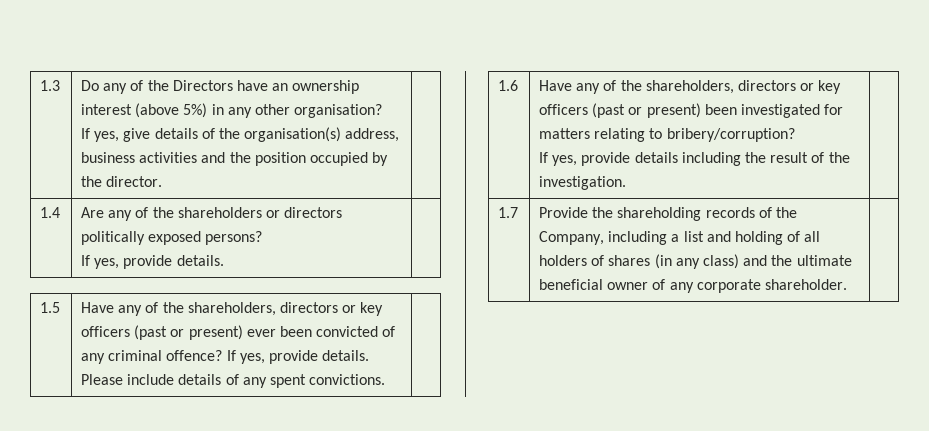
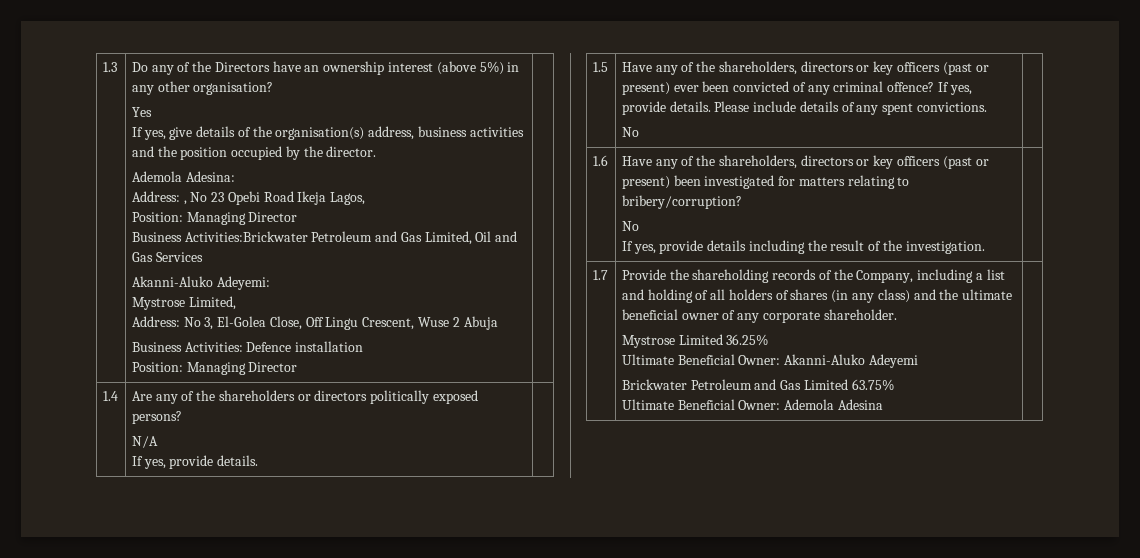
(383, 111) none -> [131,107,152,117] // Yes
(163, 181) none -> [131,171,235,182] [131,191,366,205] [131,212,298,225] [131,231,518,245] [131,252,203,262] [131,276,270,290] [131,296,236,310] [131,316,498,330] [131,341,364,352] [131,362,298,375] // Ademola Adesina: // Address: , No 23 Opebi Road Ikeja Lagos, // Position: Managing Director // Business Activities:Brickwater Petroleum and Gas Limited, Oil and Gas Services // Akanni-Aluko Adeyemi: // Mystrose Limited, // Address: No 3, El-Golea Close, Off Lingu Crescent, Wuse 2 Abuja // Business Activities: Defence installation // Position: Managing Director
(263, 238) none -> [131,436,158,448] // N/A
(386, 379) none -> [621,127,639,137] // No
(795, 135) none -> [621,221,639,231] // No
(847, 284) none -> [621,334,769,348] [621,354,918,368] [621,379,894,391] [621,399,883,410] // Mystrose Limited 36.25% // Ultimate Beneficial Owner: Akanni-Aluko Adeyemi // Brickwater Petroleum and Gas Limited 63.75% // Ultimate Beneficial Owner: Ademola Adesina

